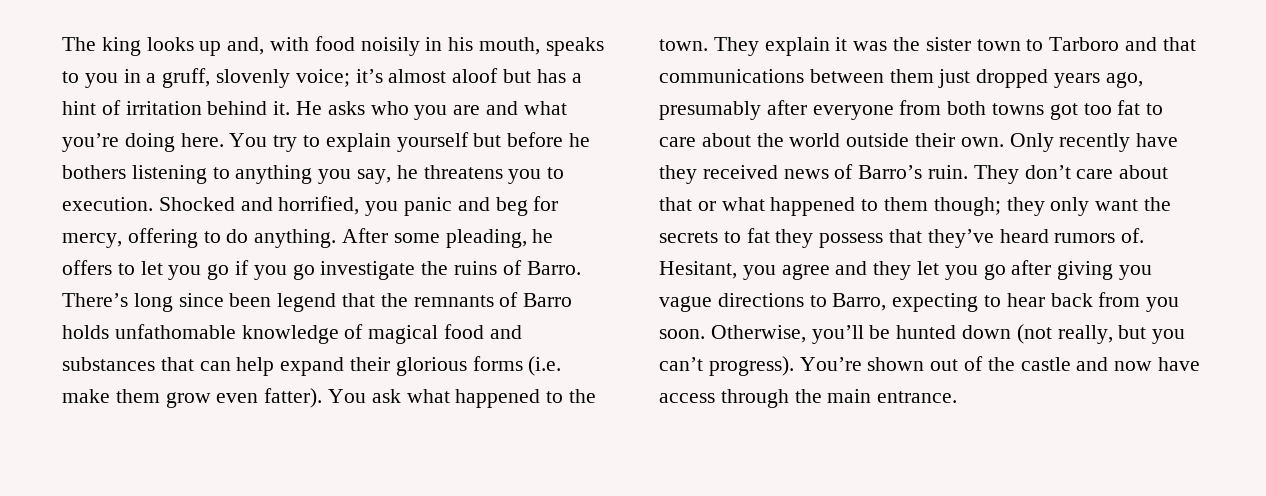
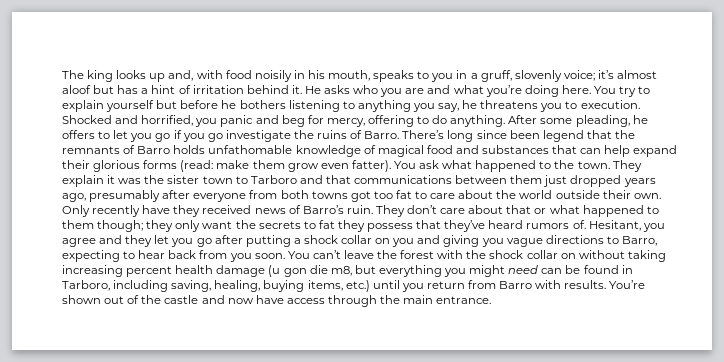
[528,356,562,376] (i.e. -> [180,160,214,172] (read:
(1052, 267) none -> [245,235,441,247] putting a shock collar on you and
[710,324,1186,344] [659,356,794,376] Otherwise, you’ll be hunted down (not really, but you can’t progress). -> [287,250,666,262] [62,265,633,277] [62,280,607,292] You can’t leave the forest with the shock collar on without taking increasing percent health damage (u gon die m8, but everything you might need can be found in Tarboro, including saving, healing, buying items, etc.) until you return from Barro with results.

